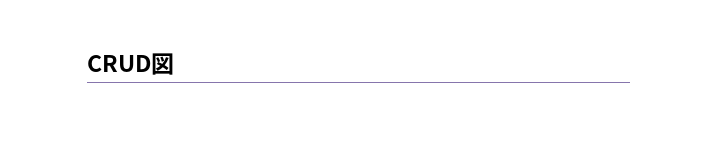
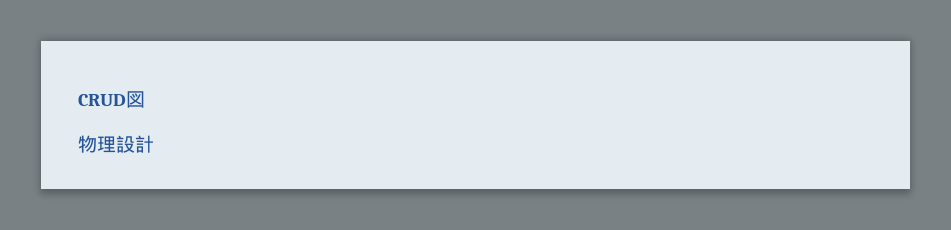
(174, 64) none -> [78,135,154,153] // 物理設計

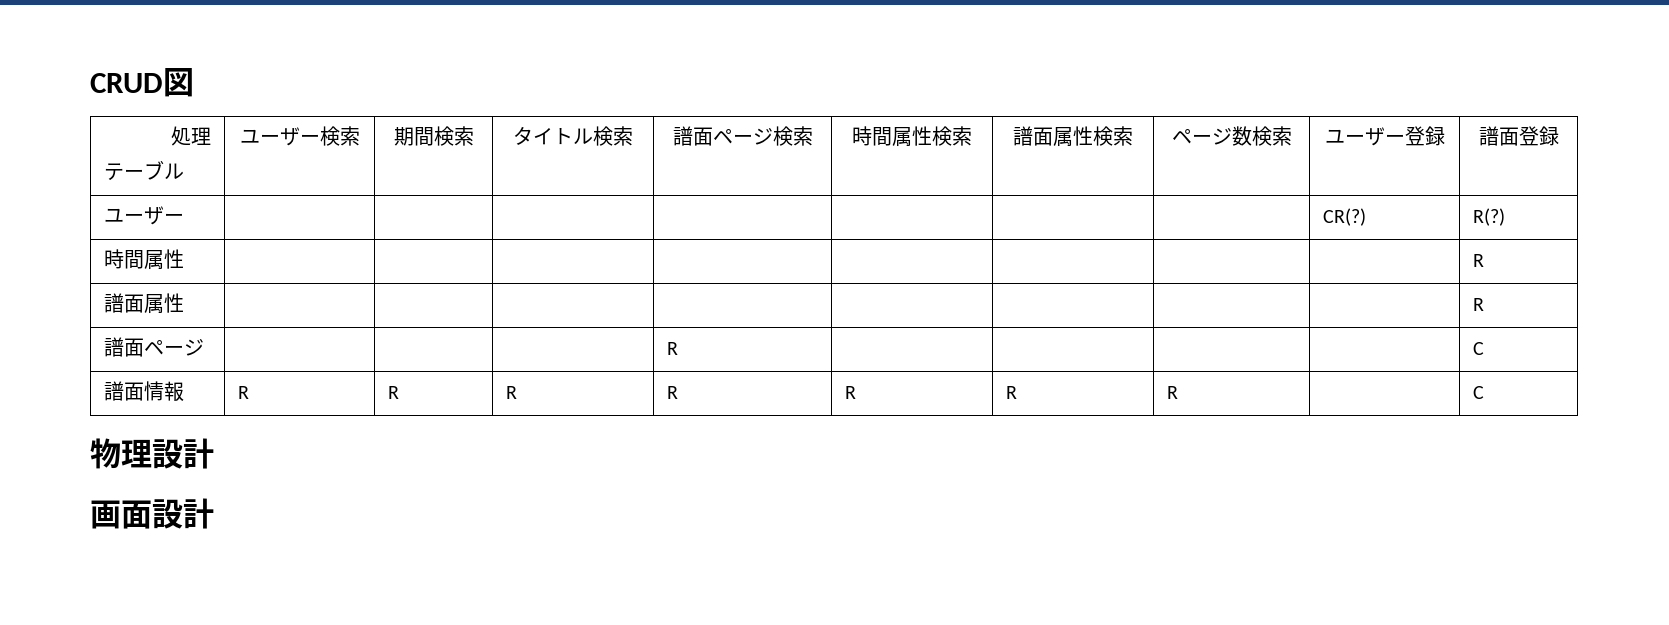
(145, 99) none -> [170,126,211,146] [104,160,185,181] [239,126,360,146] [393,126,474,146] [513,126,633,146] [672,126,813,146] [852,126,972,147] [1013,126,1133,147] [1171,126,1292,146] [1324,126,1445,146] [1478,126,1559,146] [104,206,185,225] [1323,208,1367,226] [1473,208,1506,226] [104,249,185,270] [1473,254,1485,267] [104,293,185,314] [1473,298,1485,311] [104,337,205,357] [667,342,679,355] [1473,342,1485,355] [104,381,185,402] [238,386,250,399] [388,386,400,399] [506,386,518,399] [667,386,679,399] [845,386,857,399] [1006,386,1018,399] [1167,386,1179,399] [1473,386,1485,399] // 処理 // テーブル | ユーザー検索 | 期間検索 | タイトル検索 | 譜面ページ検索 | 時間属性検索 | 譜面属性検索 | ページ数検索 | ユーザー登録 | 譜面登録 // ユーザー | | | | | | | | CR(?) | R(?) // 時間属性 | | | | | | | | | R // 譜面属性 | | | | | | | | | R // 譜面ページ | | | | R | | | | | C // 譜面情報 | R | R | R | R | R | R | R | | C
(154, 144) none -> [90,498,214,529] // 画面設計

